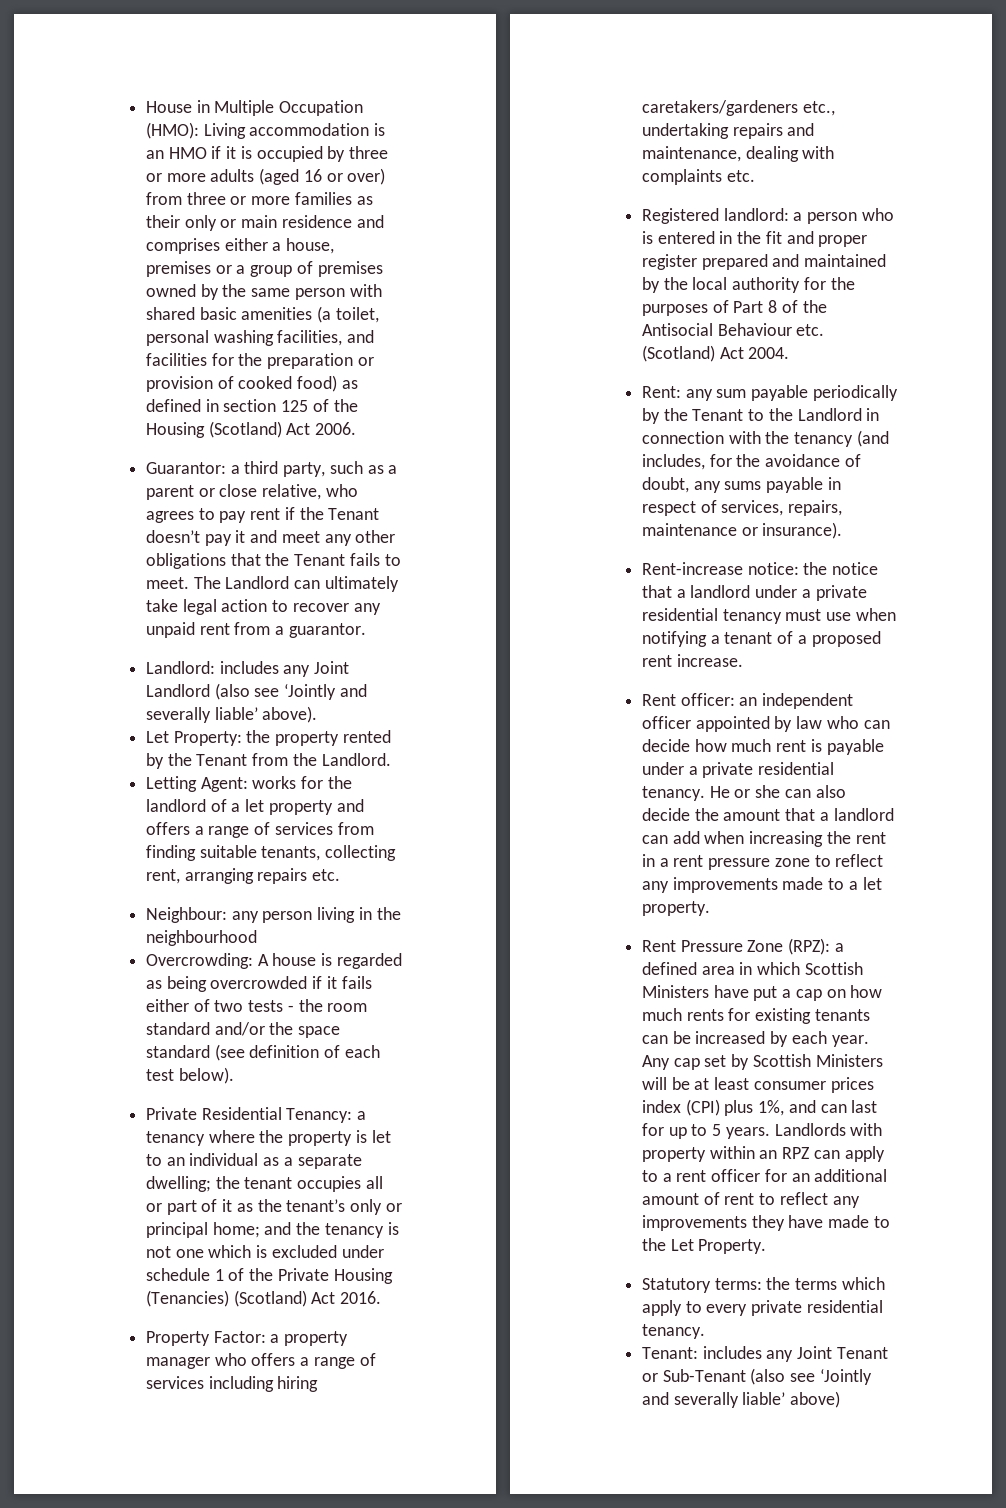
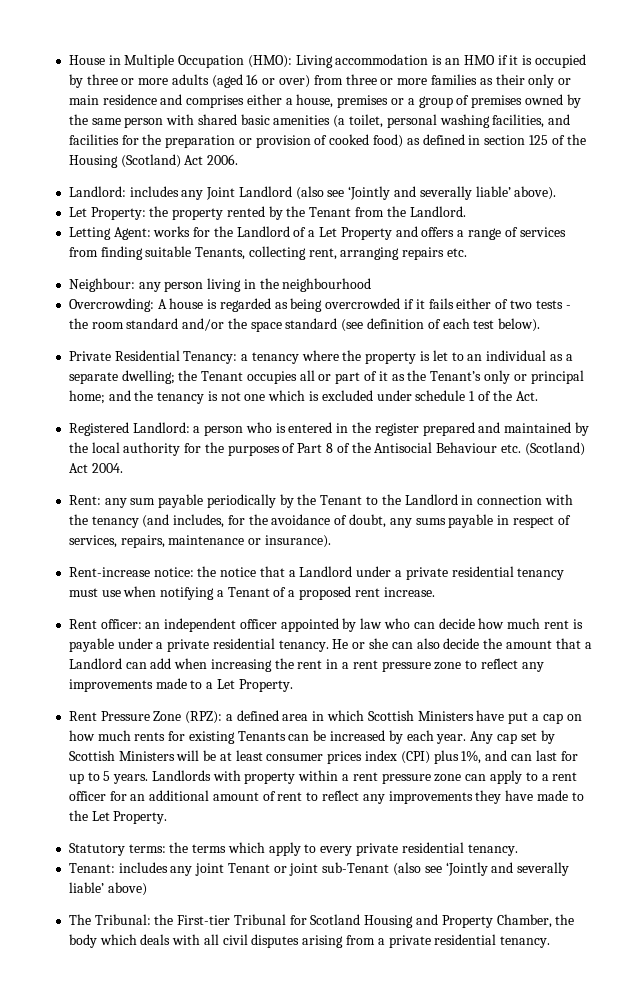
[145,461,398,477] [145,484,358,500] [145,507,380,523] [145,530,396,546] [145,553,401,569] [145,576,399,592] [145,599,381,615] [145,622,366,638] // Guarantor: a third party, such as a parent or close relative, who agrees to pay rent if the Tenant doesn’t pay it and meet any other obligations that the Tenant fails to meet. The Landlord can ultimately take legal action to recover any unpaid rent from a guarantor. -> (239, 159) none
[145,799,333,815] landlord of a let property -> [236,226,392,240] Landlord of a Let Property
[261,846,321,861] tenants, -> [195,247,246,260] Tenants,
[244,1177,293,1189] tenant -> [201,371,244,381] Tenant
[286,1199,346,1212] tenant’s -> [430,371,482,381] Tenant’s
[277,1268,393,1284] [145,1290,382,1307] [145,1331,349,1346] [145,1353,376,1369] [145,1376,319,1392] [641,100,835,116] [641,123,815,139] [641,146,835,162] [641,169,755,185] Private Housing (Tenancies) (Scotland) Act 2016. // Property Factor: a property manager who offers a range of services including hiring caretakers/gardeners etc., undertaking repairs and maintenance, dealing with complaints etc. -> [515,391,538,401] Act.
[723,208,789,221] landlord: -> [132,422,190,433] Landlord:
[765,231,868,247] fit and proper -> (372, 427) none
[690,585,751,598] landlord -> [299,566,353,577] Landlord
[724,632,773,644] tenant -> [227,587,270,597] Tenant
[833,808,894,821] landlord -> [68,658,122,669] Landlord
[862,877,882,890] [641,901,710,916] let property. -> [216,679,293,692] Let Property.
[814,1009,870,1021] tenants -> [237,731,286,741] Tenants
[759,1147,810,1159] an RPZ -> [342,772,462,784] a rent pressure zone
[797,1346,833,1359] Joint -> [195,863,225,876] joint
[662,1369,746,1382] Sub-Tenant -> [289,862,390,876] joint sub-Tenant
(841, 1399) none -> [68,914,575,928] [68,934,551,948] // The Tribunal: the First-tier Tribunal for Scotland Housing and Property Chamber, the body which deals with all civil disputes arising from a private residential tenancy.

